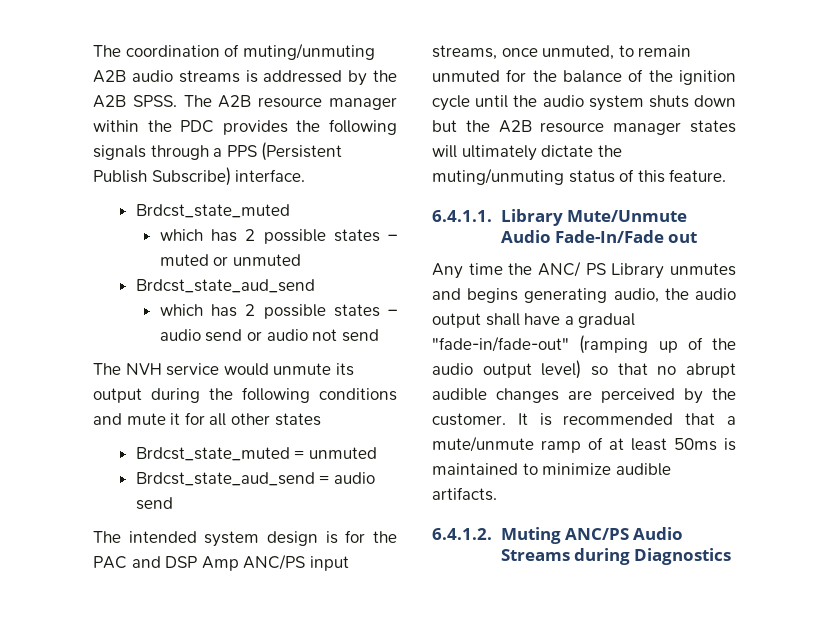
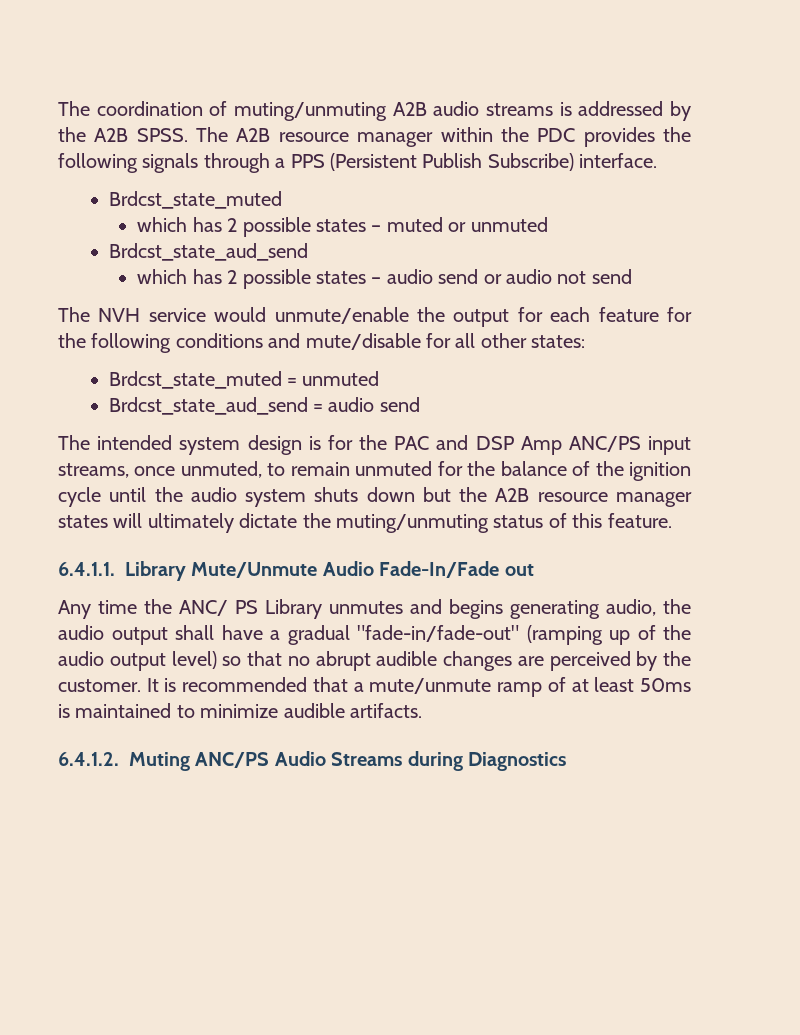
[273,363,354,376] [93,388,200,403] unmute its output during -> [274,307,692,327] unmute/enable the output for each feature for
[126,413,181,425] mute it -> [305,333,421,350] mute/disable
[274,413,321,426] states -> [531,335,586,348] states:

